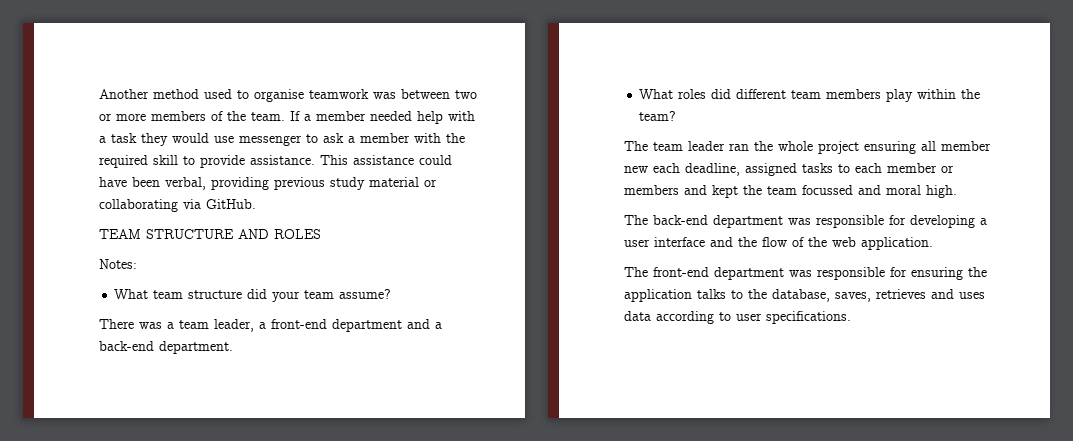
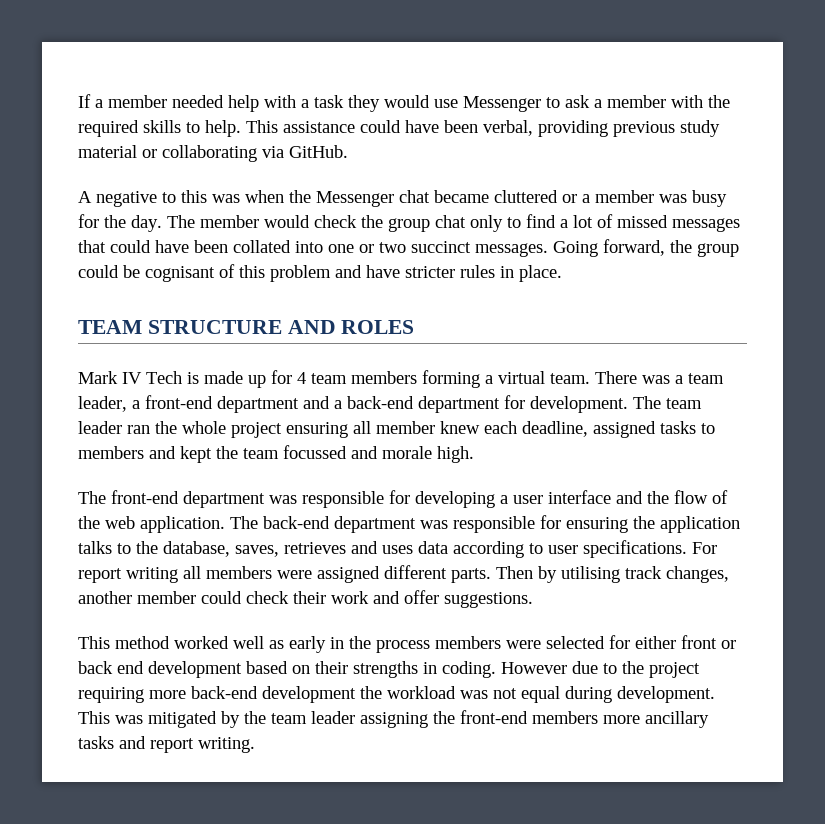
[99,89,477,102] [99,111,285,121] Another method used to organise teamwork was between two or more members of the team. -> (78, 101) none
[239,135,302,146] messenger -> [463,96,541,112] Messenger
[153,155,315,168] skill to provide assistance. -> [143,120,241,137] skills to help.
[99,229,321,239] [99,259,137,269] [114,289,392,302] TEAM STRUCTURE AND ROLES // Notes: // What team structure did your team assume? // -> [78,190,727,207] [78,214,740,232] [78,239,739,257] [78,264,562,282] [78,320,415,334] [78,370,590,388] A negative to this was when the Messenger chat became cluttered or a member was busy for the day. The member would check the group chat only to find a lot of missed messages that could have been collated into one or two succinct messages. Going forward, the group could be cognisant of this problem and have stricter rules in place. // TEAM STRUCTURE AND ROLES // Mark IV Tech is made up for 4 team members forming a virtual team.
[159,341,233,354] [639,89,981,102] [639,111,677,121] department. // What roles did different team members play within the team? // -> [418,395,628,413] department for development.
[624,166,648,173] new -> [440,421,480,434] knew
[855,163,954,173] each member or -> (715, 428) none
[886,185,921,195] moral -> [382,446,432,459] morale
[653,215,708,225] back-end -> [111,490,179,504] front-end
[624,267,709,277] // The front-end -> [230,516,330,529] The back-end
(851, 317) none -> [692,542,717,554] [78,565,729,583] [78,590,533,608] [78,635,736,653] [78,661,700,678] [78,686,715,703] [78,710,709,728] [78,736,255,753] For report writing all members were assigned different parts. Then by utilising track changes, another member could check their work and offer suggestions. // This method worked well as early in the process members were selected for either front or back end development based on their strengths in coding. However due to the project requiring more back-end development the workload was not equal during development. This was mitigated by the team leader assigning the front-end members more ancillary tasks and report writing.

